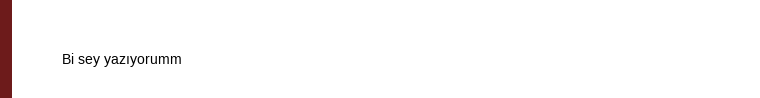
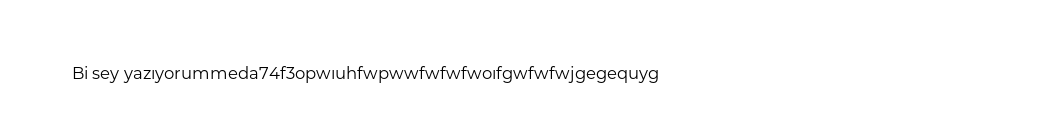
[104,55,182,67] yazıyorumm -> [122,66,659,83] yazıyorummeda74f3opwıuhfwpwwfwfwfwoıfgwfwfwjgegequyg

